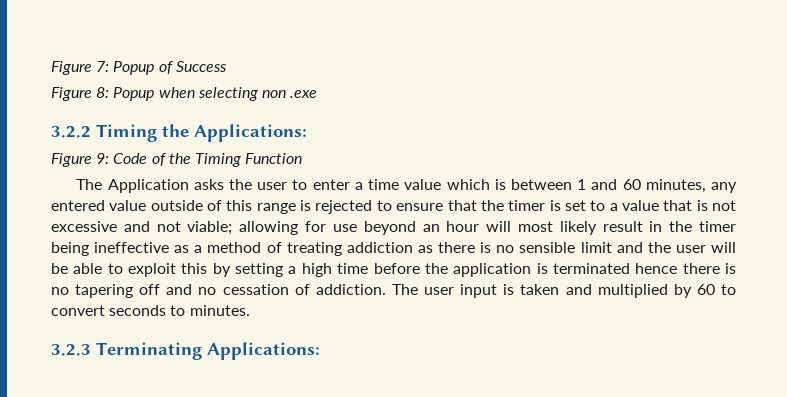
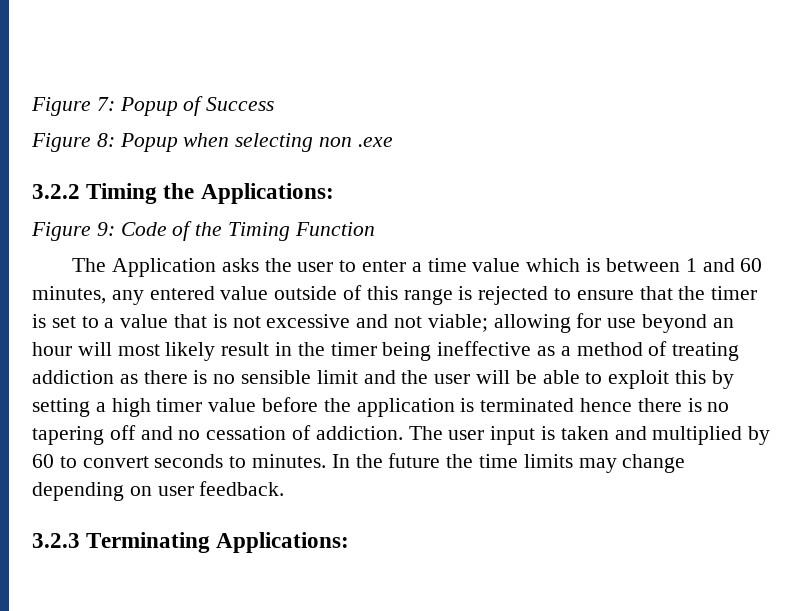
[337,263,369,274] time -> [156,398,257,412] timer value
(250, 310) none -> [331,453,686,473] [32,481,285,501] In the future the time limits may change depending on user feedback.

